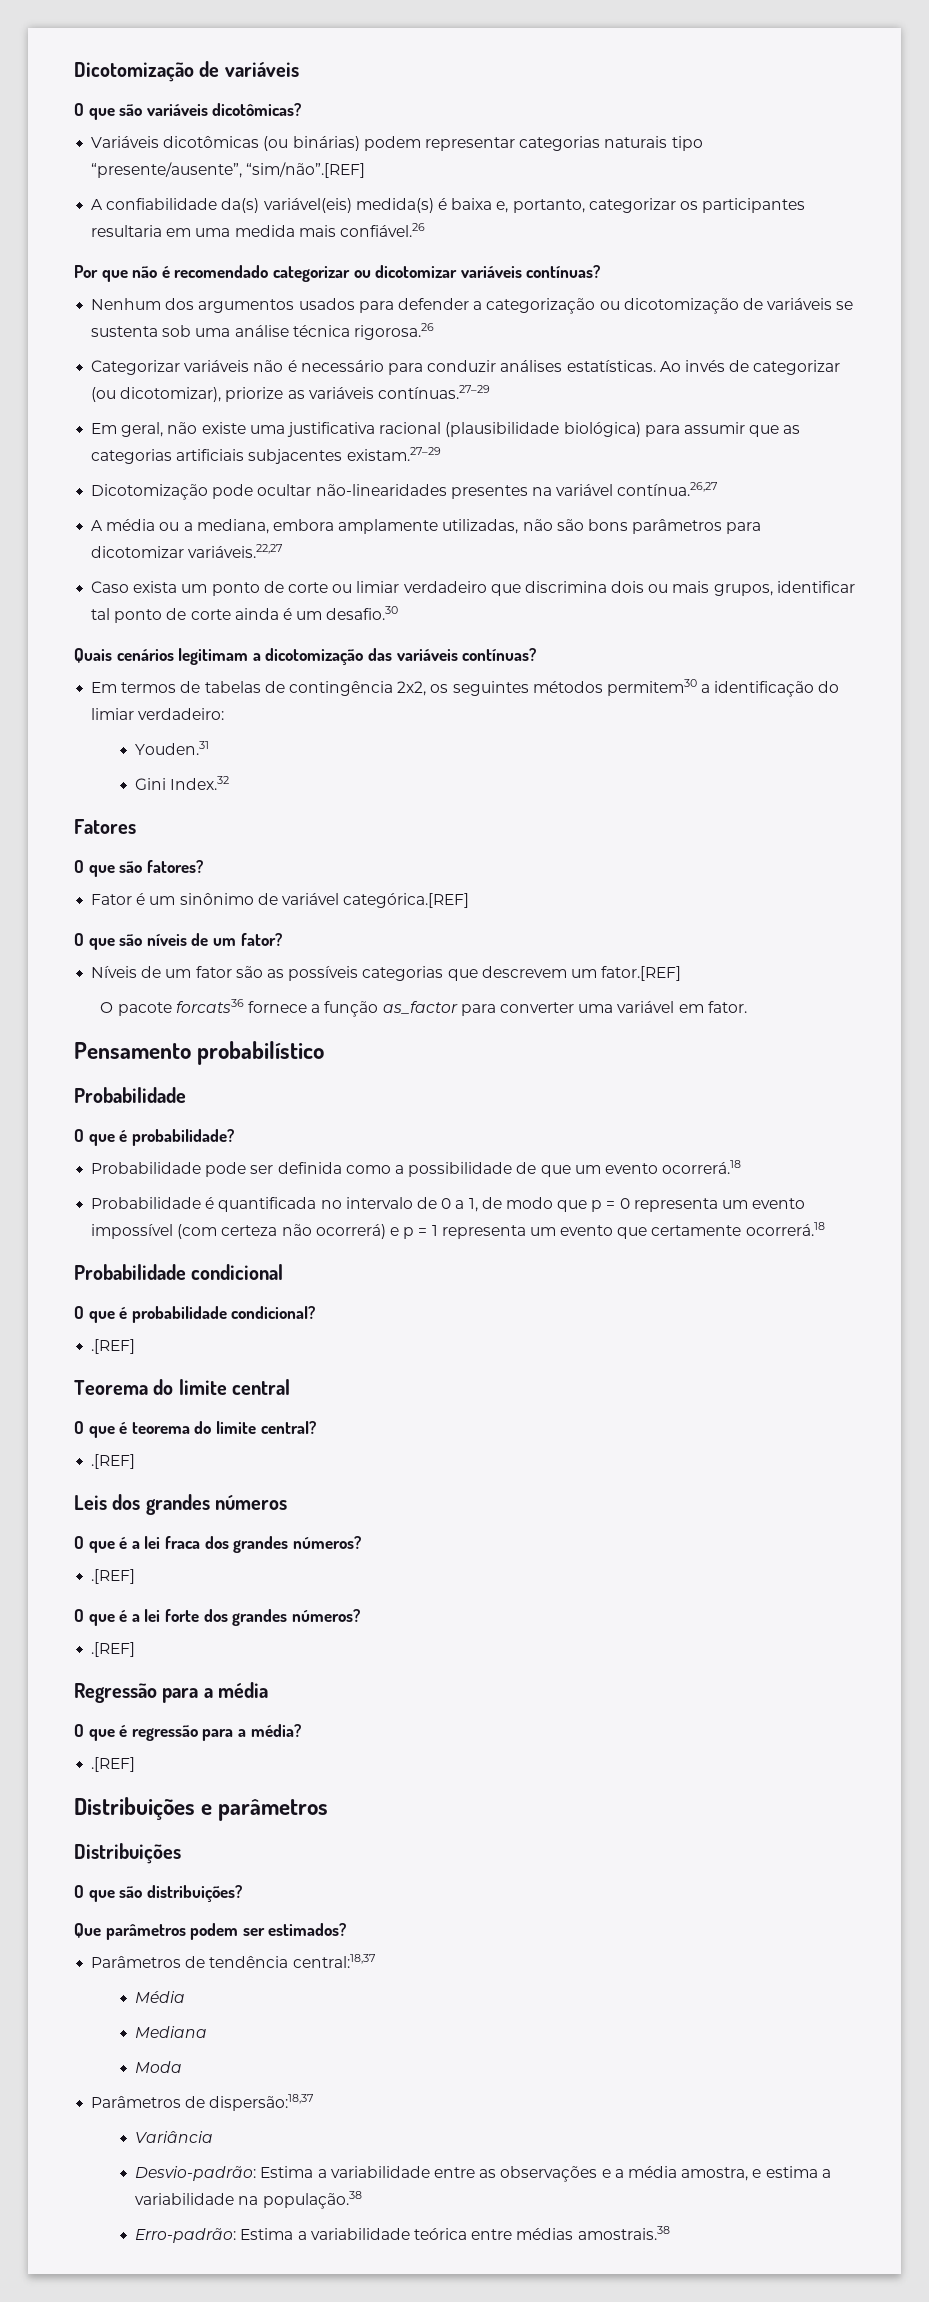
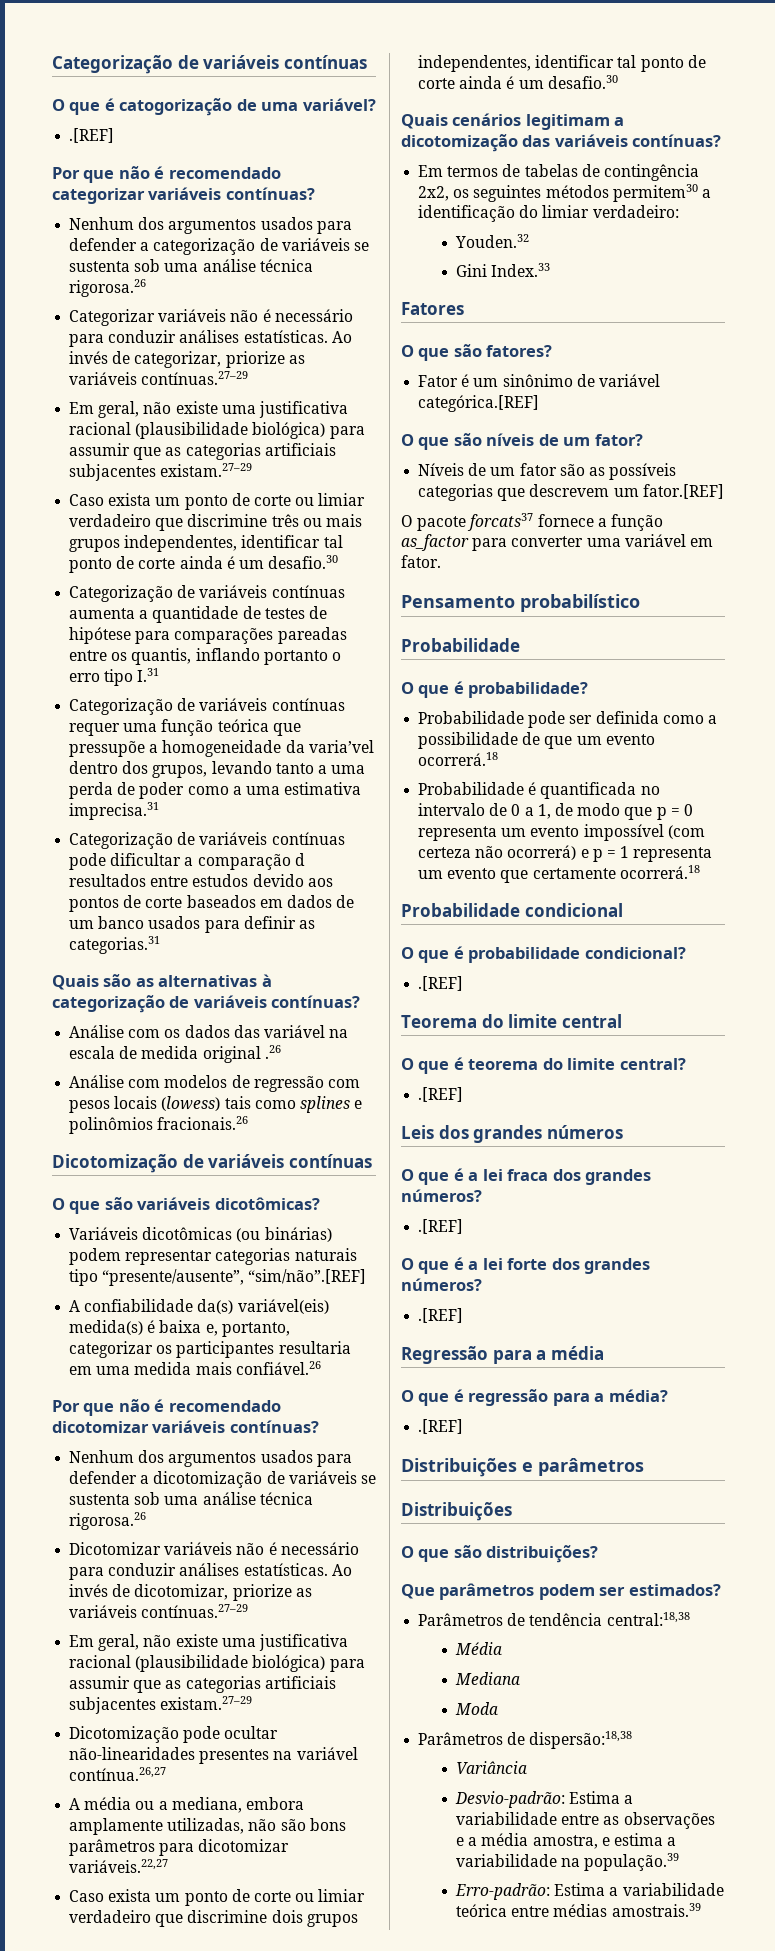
(74, 72) none -> [52,55,367,74] [52,98,376,116] [69,128,115,143] [52,166,281,183] [52,187,315,204] [69,217,352,234] [69,238,369,255] [69,259,313,272] [69,279,147,297] [69,309,353,326] [69,330,352,347] [69,351,305,368] [69,371,249,385] [69,401,348,418] [69,422,365,439] [69,443,336,460] [69,463,253,481] [69,493,366,510] [69,514,362,531] [69,535,343,552] [69,555,339,573] [69,585,345,602] [69,606,327,623] [69,627,347,644] [69,648,341,665] [69,668,160,686] [69,698,345,715] [69,719,301,736] [69,740,374,757] [69,761,366,778] [69,782,362,799] [69,802,160,820] [69,832,345,849] [69,853,305,870] [69,874,333,887] [69,895,355,912] [69,916,315,933] [69,936,161,954] [52,974,272,990] [52,995,361,1013] [69,1025,349,1038] [69,1045,281,1063] [69,1075,360,1092] [69,1096,363,1113] [69,1116,249,1134] Categorização de variáveis contínuas // O que é catogorização de uma variável? // .[REF] // Por que não é recomendado categorizar variáveis contínuas? // Nenhum dos argumentos usados para defender a categorização de variáveis se sustenta sob uma análise técnica rigorosa.26 // Categorizar variáveis não é necessário para conduzir análises estatísticas. Ao invés de categorizar, priorize as variáveis contínuas.27–29 // Em geral, não existe uma justificativa racional (plausibilidade biológica) para assumir que as categorias artificiais subjacentes existam.27–29 // Caso exista um ponto de corte ou limiar verdadeiro que discrimine três ou mais grupos independentes, identificar tal ponto de corte ainda é um desafio.30 // Categorização de variáveis contínuas aumenta a quantidade de testes de hipótese para comparações pareadas entre os quantis, inflando portanto o erro tipo I.31 // Categorização de variáveis contínuas requer uma função teórica que pressupõe a homogeneidade da varia’vel dentro dos grupos, levando tanto a uma perda de poder como a uma estimativa imprecisa.31 // Categorização de variáveis contínuas pode dificultar a comparação d resultados entre estudos devido aos pontos de corte baseados em dados de um banco usados para definir as categorias.31 // Quais são as alternativas à categorização de variáveis contínuas? // Análise com os dados das variável na escala de medida original .26 // Análise com modelos de regressão com pesos locais (lowess) tais como splines e polinômios fracionais.26 //
(299, 69) none -> [288,1154,372,1168] contínuas
[272,266,371,282] categorizar ou -> (281, 1406) none
[486,298,620,314] categorização ou -> (150, 1479) none
[91,360,181,375] Categorizar -> [69,1542,162,1555] Dicotomizar
[753,360,841,375] [91,387,222,402] categorizar (ou dicotomizar), -> [134,1584,229,1600] dicotomizar,
[524,581,773,596] discrimina dois ou mais grupos, -> [187,1910,358,1927] [418,55,532,72] discrimine dois grupos independentes,
[135,741,210,755] Youden.31 -> [455,234,530,248] Youden.32
[170,776,230,790] Index.32 -> [491,263,551,277] Index.33
[175,999,244,1013] forcats36 -> [467,513,534,531] forcats37
[292,1954,375,1968] central:18,37 -> [606,1612,690,1626] central:18,38
[209,2094,314,2111] dispersão:18,37 -> [529,1731,633,1749] dispersão:18,38
[262,2191,362,2209] população.38 -> [584,1853,680,1871] população.39
[577,2226,670,2240] amostrais.38 -> [611,1903,701,1917] amostrais.39

